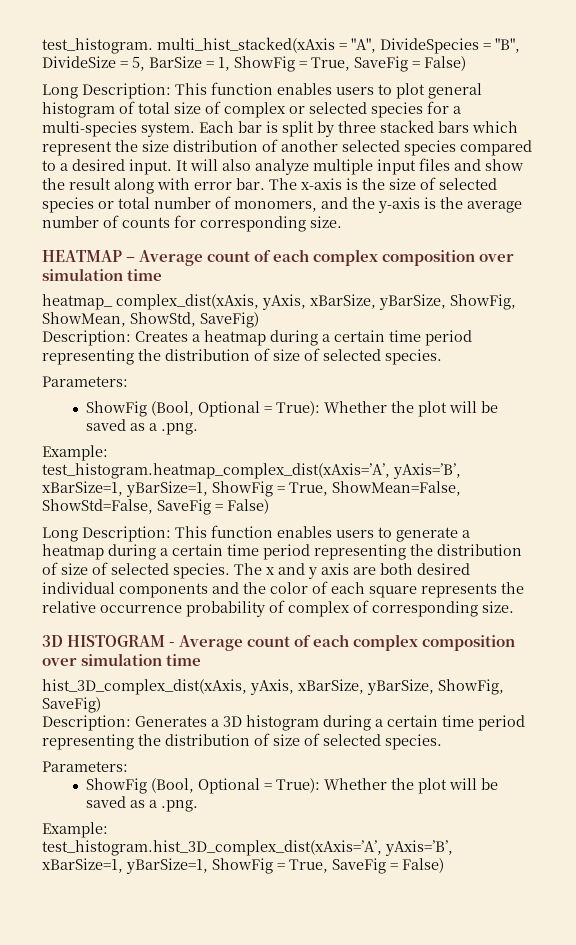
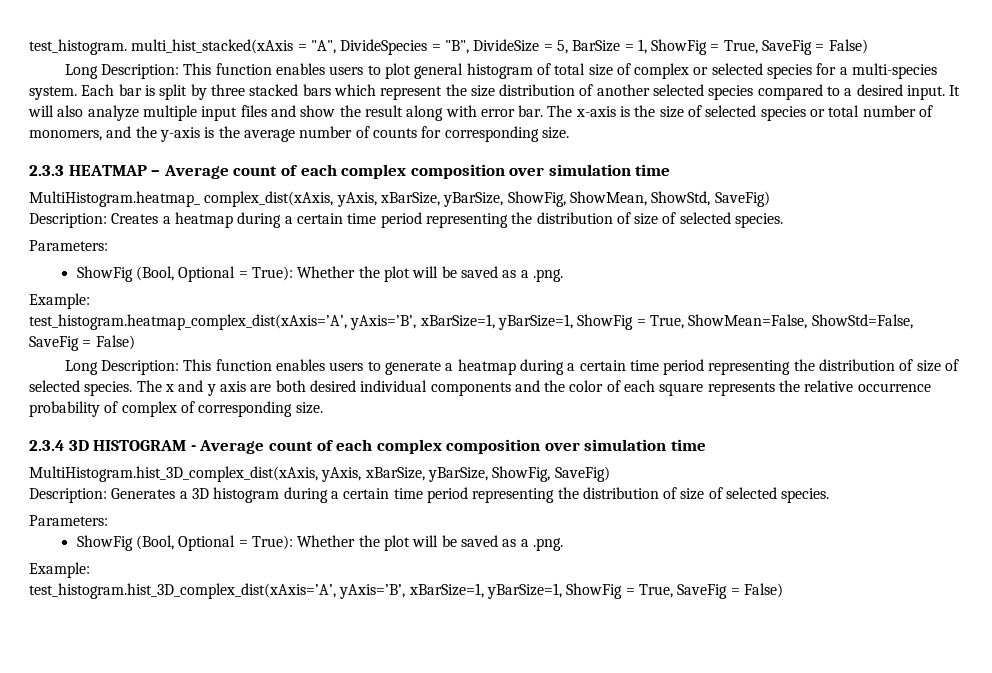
(342, 222) none -> [29,165,64,176] 2.3.3
[42,294,113,310] heatmap_ -> [29,191,200,207] MultiHistogram.heatmap_
(514, 607) none -> [29,440,64,451] 2.3.4
[42,679,247,695] hist_3D_complex_dist(xAxis, -> [29,466,318,482] MultiHistogram.hist_3D_complex_dist(xAxis,

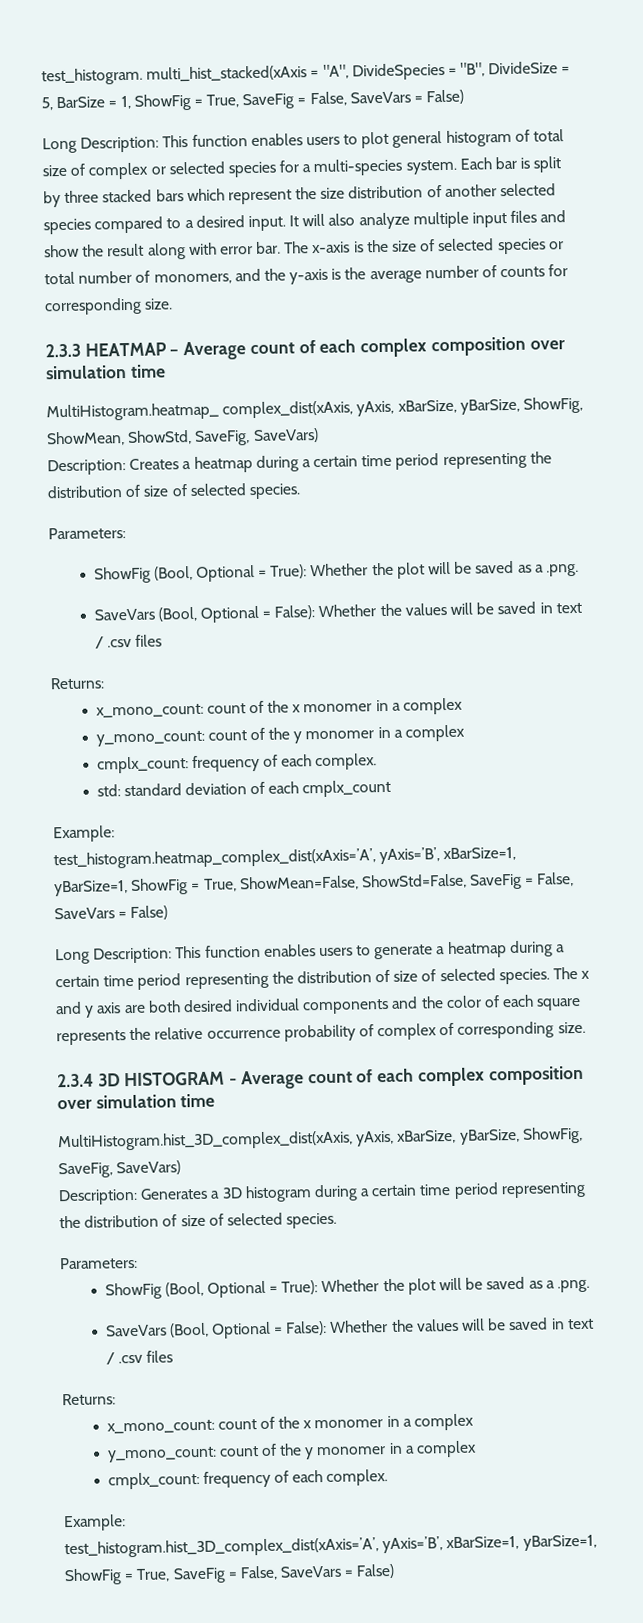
(825, 47) none -> [309,91,424,107] False, SaveVars =
[714,191,770,207] SaveFig) -> [195,428,319,446] SaveFig, SaveVars)
(563, 275) none -> [93,601,582,623] [94,634,162,649] [50,677,105,690] [95,697,464,718] [95,724,466,747] [96,753,378,774] [96,779,392,798] // SaveVars (Bool, Optional = False): Whether the values will be saved in text / .csv files // Returns: // x_mono_count: count of the x monomer in a complex // y_mono_count: count of the y monomer in a complex // cmplx_count: frequency of each complex. // std: standard deviation of each cmplx_count
(92, 343) none -> [536,872,575,887] [54,907,128,920] False, SaveVars =
[554,466,610,482] SaveFig) -> [58,1160,182,1179] SaveFig, SaveVars)
(563, 544) none -> [105,1317,594,1339] [105,1350,173,1365] [62,1393,116,1406] [106,1413,475,1434] [106,1440,478,1463] [107,1469,389,1490] // SaveVars (Bool, Optional = False): Whether the values will be saved in text / .csv files // Returns: // x_mono_count: count of the x monomer in a complex // y_mono_count: count of the y monomer in a complex // cmplx_count: frequency of each complex.
(740, 591) none -> [239,1565,355,1581] False, SaveVars =

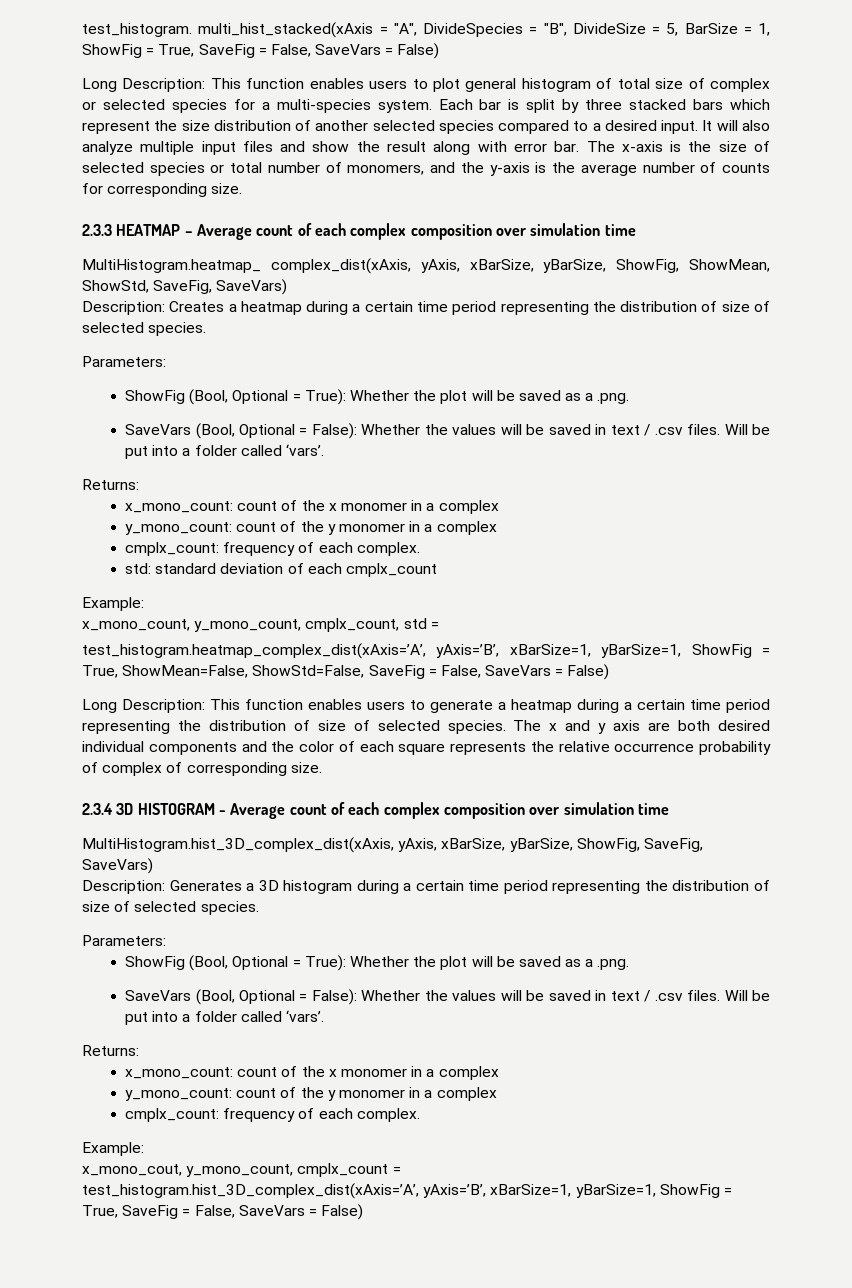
[134,634,162,647] files -> [687,424,771,435] [125,444,324,459] files. Will be put into a folder called ‘vars’.
(115, 834) none -> [82,618,439,632] // x_mono_count, y_mono_count, cmplx_count, std =
[145,1350,173,1363] files -> [687,990,771,1001] [125,1010,324,1025] files. Will be put into a folder called ‘vars’.
(126, 1523) none -> [82,1163,401,1177] // x_mono_cout, y_mono_count, cmplx_count =

